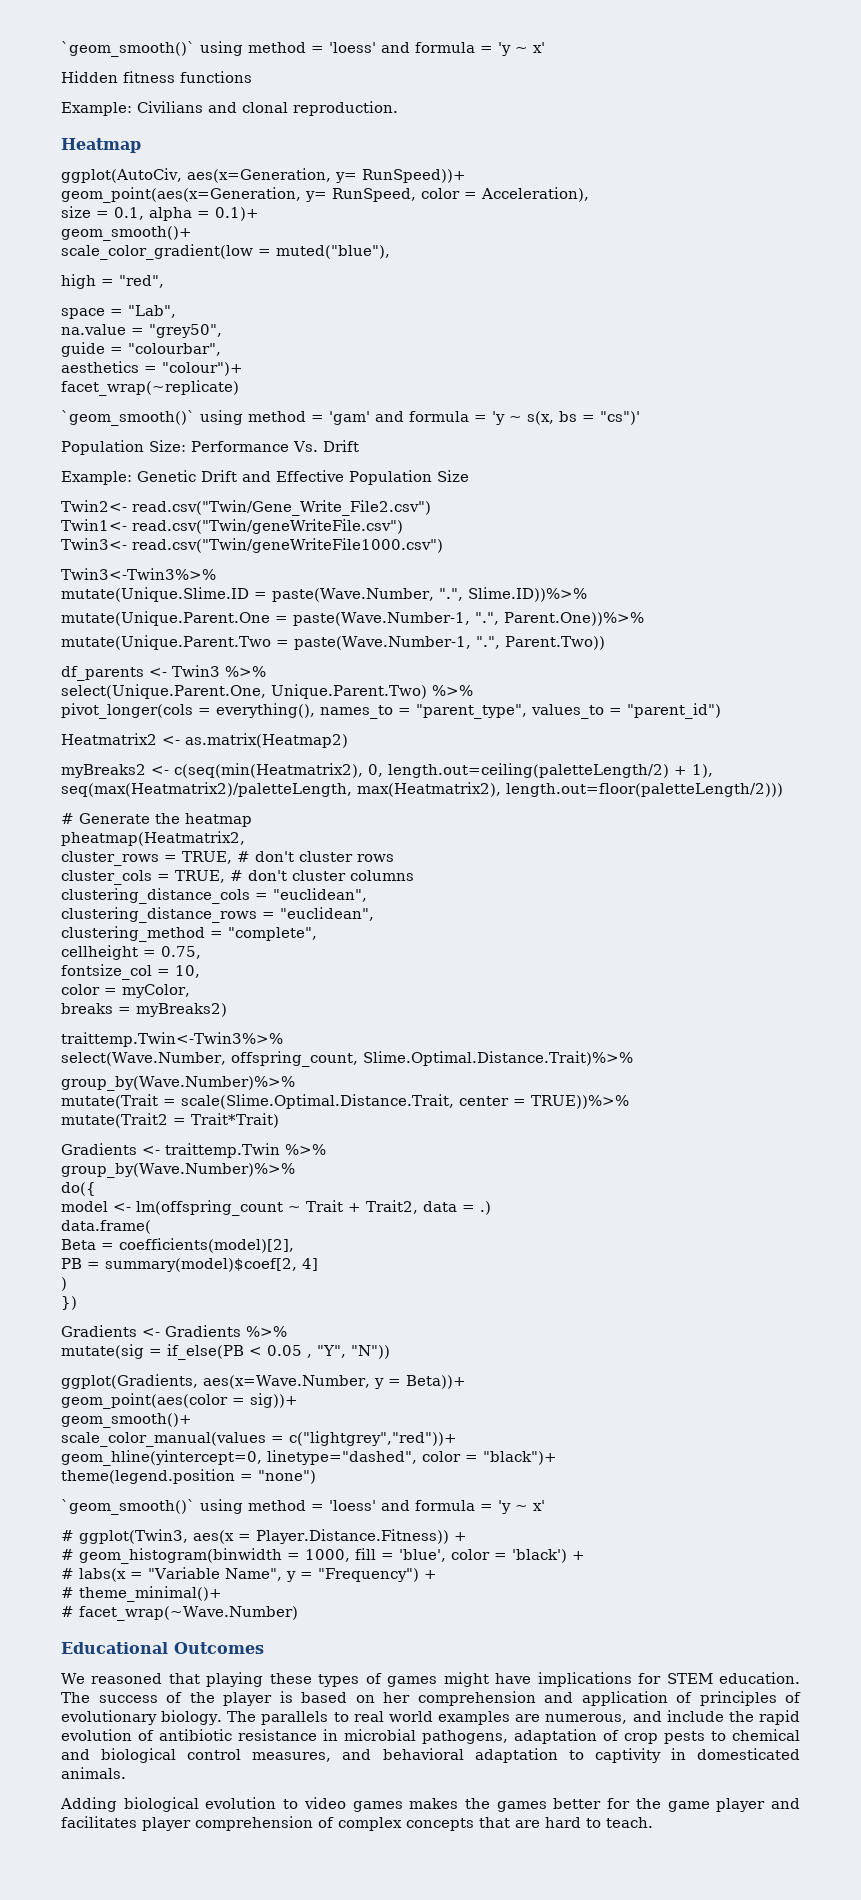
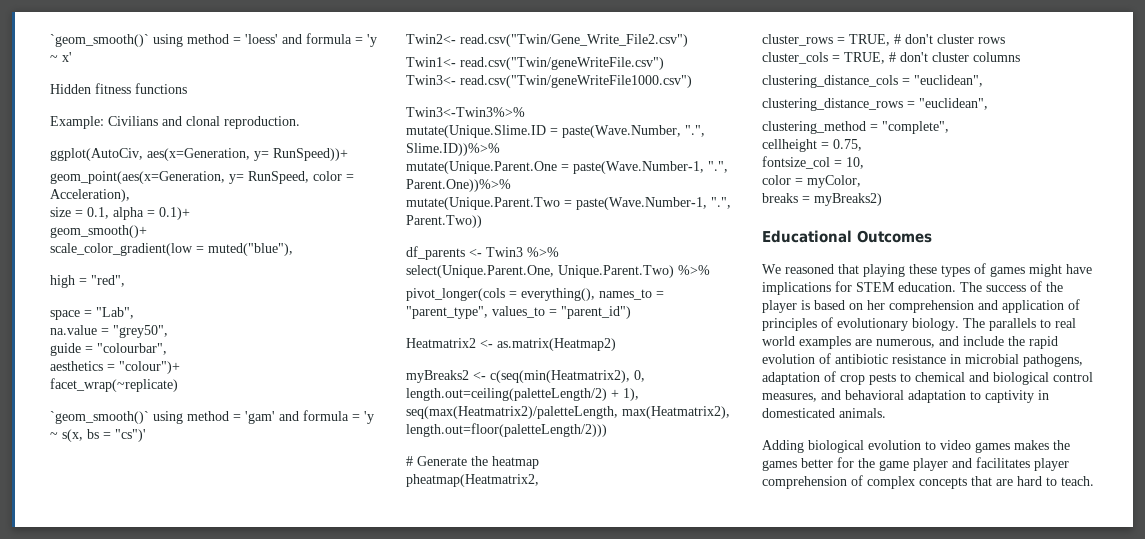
[61,138,141,153] // Heatmap -> (300, 122) none
[61,440,359,455] [61,470,469,485] // Population Size: Performance Vs. Drift // Example: Genetic Drift and Effective Population Size -> (146, 435) none
[61,1032,283,1047] [61,1051,633,1067] [61,1076,295,1091] [61,1094,629,1109] [61,1113,279,1128] [61,1143,326,1158] [61,1163,295,1178] [61,1182,96,1196] [61,1200,491,1216] [61,1220,151,1234] [61,1238,294,1253] [61,1258,318,1272] [61,1277,67,1291] [61,1296,77,1310] [61,1325,287,1337] [61,1344,390,1360] [61,1374,466,1389] [61,1393,298,1409] [61,1413,192,1428] [61,1431,457,1447] [61,1450,557,1466] [61,1469,316,1484] [61,1499,545,1515] [61,1529,467,1544] [61,1548,585,1564] [61,1567,437,1582] [61,1586,222,1602] [61,1606,298,1621] // traittemp.Twin<-Twin3%>% // select(Wave.Number, offspring_count, Slime.Optimal.Distance.Trait)%>% // group_by(Wave.Number)%>% // mutate(Trait = scale(Slime.Optimal.Distance.Trait, center = TRUE))%>% // mutate(Trait2 = Trait*Trait) // Gradients <- traittemp.Twin %>% // group_by(Wave.Number)%>% // do({ // model <- lm(offspring_count ~ Trait + Trait2, data = .) // data.frame( // Beta = coefficients(model)[2], // PB = summary(model)$coef[2, 4] // ) // }) // Gradients <- Gradients %>% // mutate(sig = if_else(PB < 0.05 , "Y", "N")) // ggplot(Gradients, aes(x=Wave.Number, y = Beta))+ // geom_point(aes(color = sig))+ // geom_smooth()+ // scale_color_manual(values = c("lightgrey","red"))+ // geom_hline(yintercept=0, linetype="dashed", color = "black")+ // theme(legend.position = "none") // `geom_smooth()` using method = 'loess' and formula = 'y ~ x' // # ggplot(Twin3, aes(x = Player.Distance.Fitness)) + // # geom_histogram(binwidth = 1000, fill = 'blue', color = 'black') + // # labs(x = "Variable Name", y = "Frequency") + // # theme_minimal()+ // # facet_wrap(~Wave.Number) -> (882, 199) none

